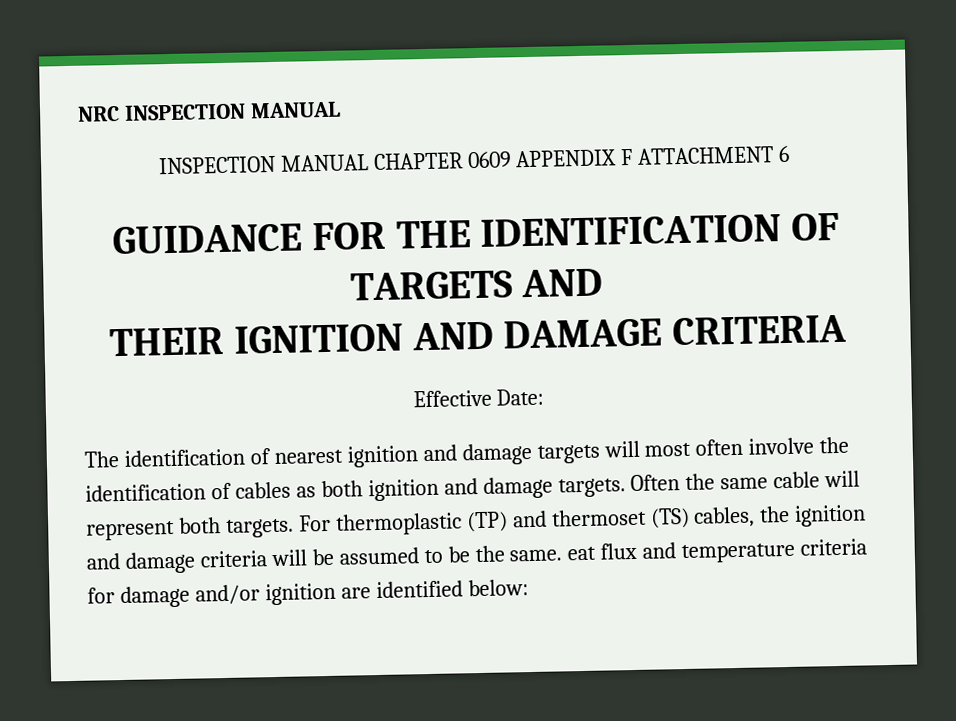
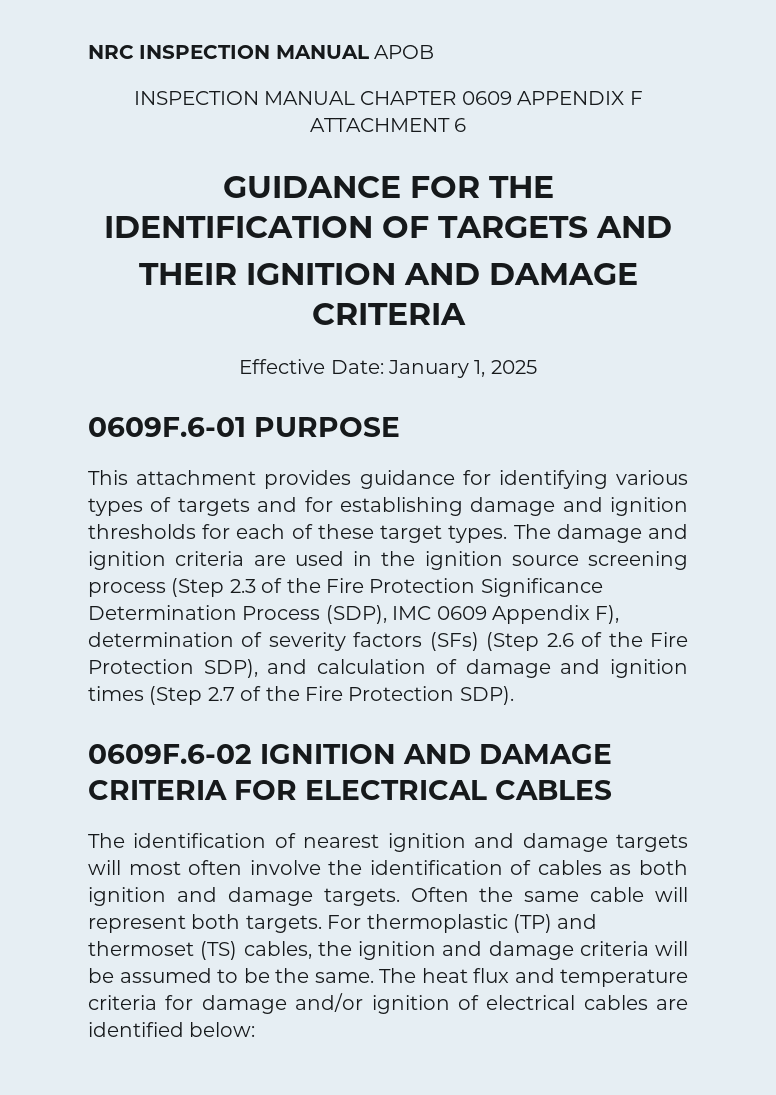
(341, 110) none -> [374,45,435,59] APOB
(545, 397) none -> [388,360,537,378] [88,417,400,437] [88,470,689,489] [88,497,688,516] [88,524,688,543] [88,551,688,570] [88,578,603,597] [88,605,620,624] [88,632,689,651] [88,659,688,678] [88,686,514,705] [88,744,612,764] [88,780,612,800] January 1, 2025 // 0609F.6-01 PURPOSE // This attachment provides guidance for identifying various types of targets and for establishing damage and ignition thresholds for each of these target types. The damage and ignition criteria are used in the ignition source screening process (Step 2.3 of the Fire Protection Significance Determination Process (SDP), IMC 0609 Appendix F), determination of severity factors (SFs) (Step 2.6 of the Fire Protection SDP), and calculation of damage and ignition times (Step 2.7 of the Fire Protection SDP). // 0609F.6-02 IGNITION AND DAMAGE CRITERIA FOR ELECTRICAL CABLES
[567,546,597,561] eat -> [379,968,468,983] The heat
(336, 594) none -> [457,995,648,1010] of electrical cables

